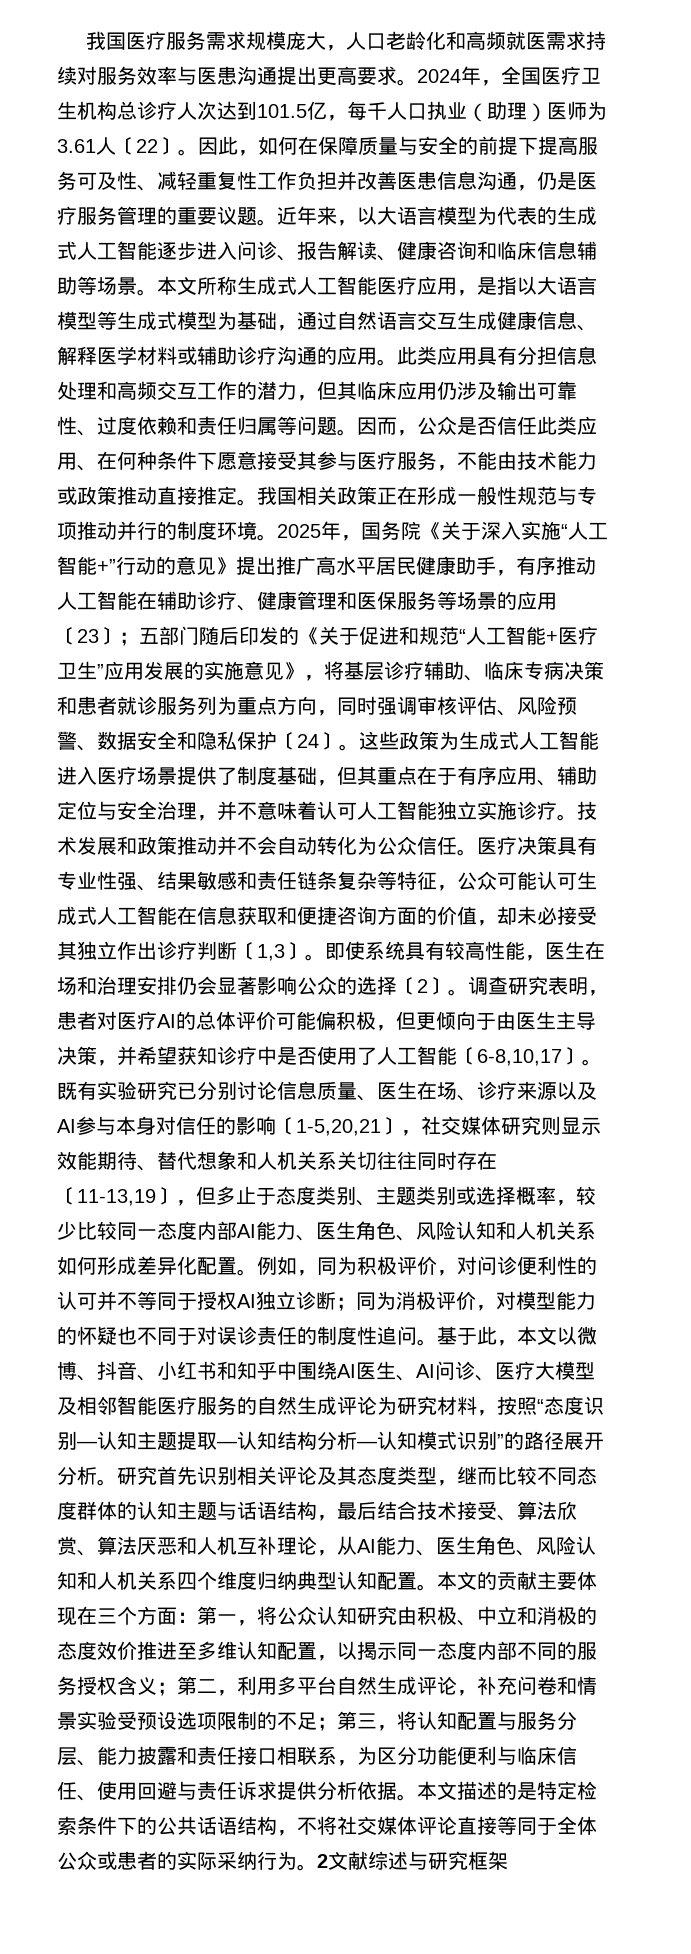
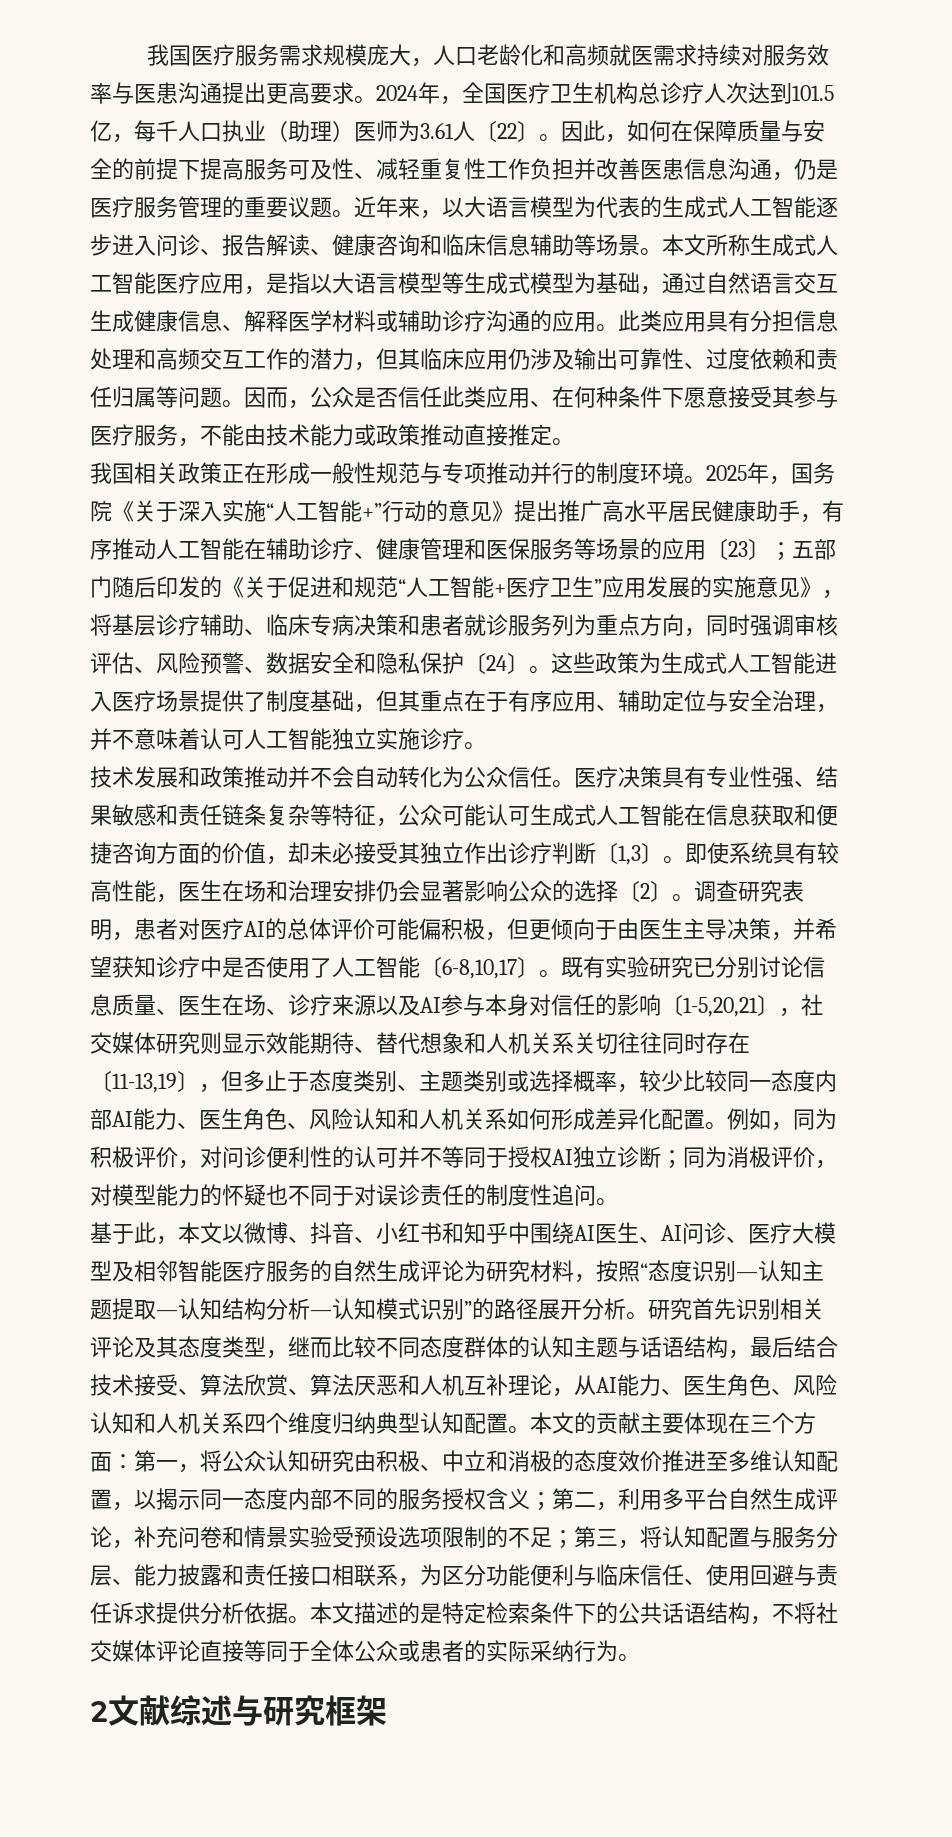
(257, 502) none -> (574, 442) //
(577, 817) none -> (486, 746) //
(437, 1342) none -> (618, 1202) //
(317, 1867) none -> (640, 1658) //

